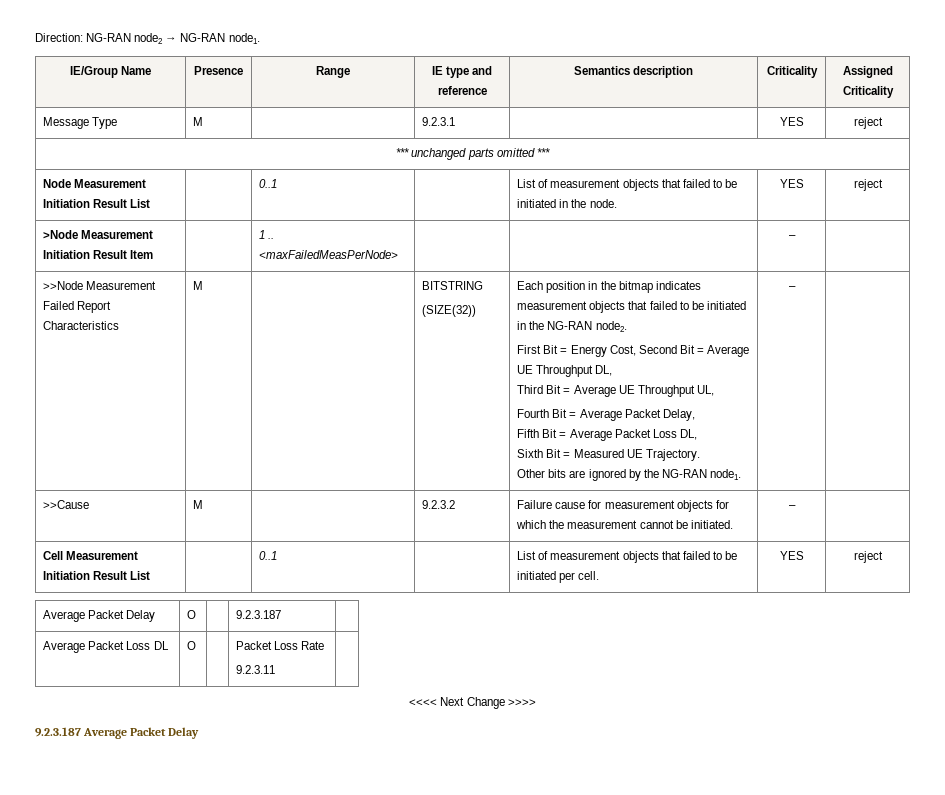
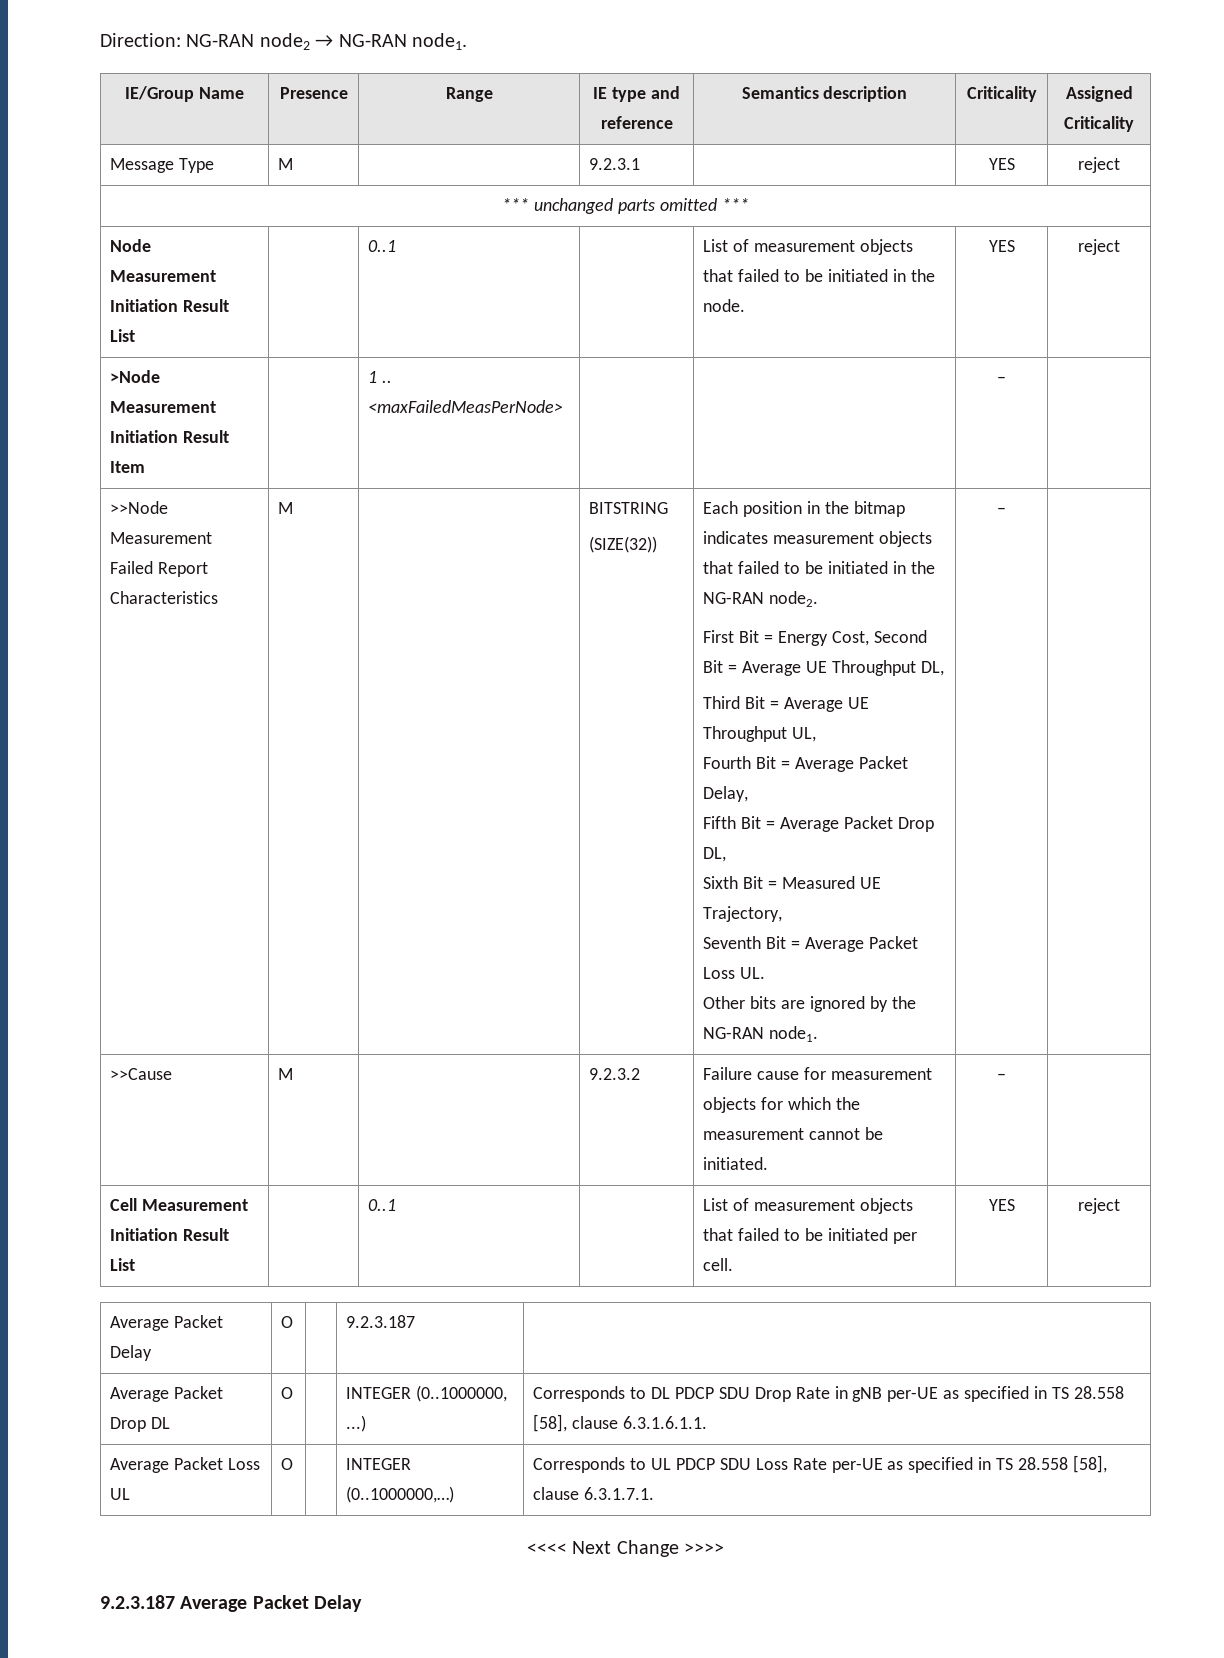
[652,429,677,438] Loss -> [897,817,934,832] Drop
[645,449,700,461] Trajectory. -> [703,906,783,922] [703,936,918,952] [703,967,766,979] Trajectory, // Seventh Bit = Average Packet Loss UL.
[126,641,151,650] Loss -> [110,1417,147,1432] Drop
[236,641,325,650] [236,665,276,674] Packet Loss Rate // 9.2.3.11 | -> [346,1385,508,1402] [346,1415,367,1432] [533,1386,1124,1402] [533,1414,708,1432] [110,1457,261,1473] [110,1488,131,1500] [281,1458,294,1470] [346,1458,412,1470] [346,1486,455,1503] [533,1455,1107,1473] [533,1487,655,1500] INTEGER (0..1000000, ...) | Corresponds to DL PDCP SDU Drop Rate in gNB per-UE as specified in TS 28.558 [58], clause 6.3.1.6.1.1. // Average Packet Loss UL | O | | INTEGER (0..1000000,…) | Corresponds to UL PDCP SDU Loss Rate per-UE as specified in TS 28.558 [58], clause 6.3.1.7.1.

